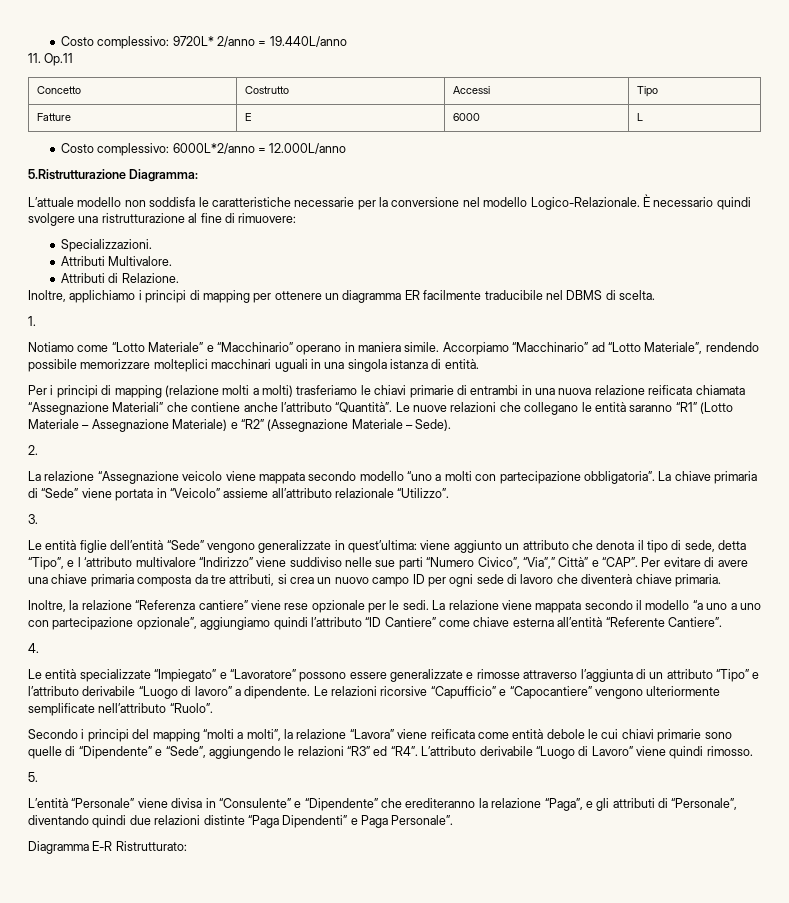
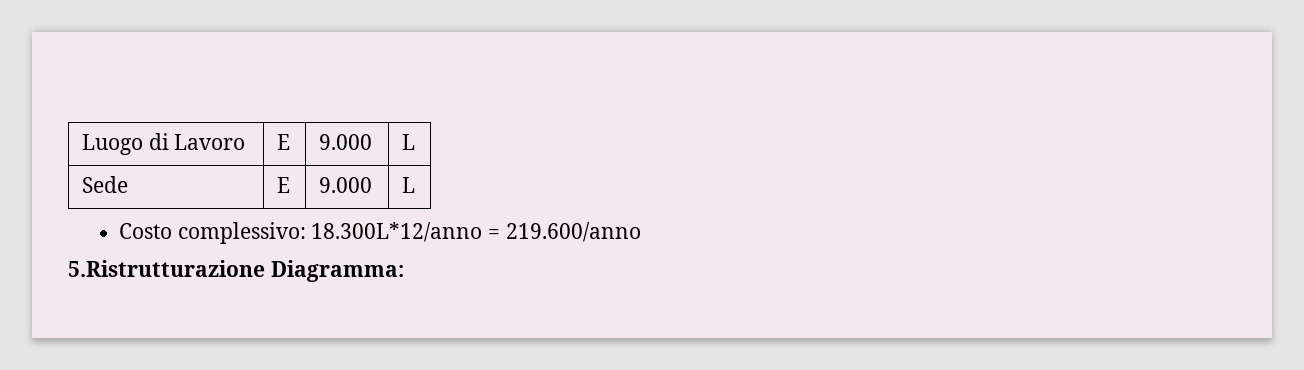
[60,36,347,49] [28,53,74,66] [36,86,81,94] [244,86,289,94] [452,86,490,94] [636,86,658,97] [36,113,71,121] [244,113,251,121] [452,113,480,121] Costo complessivo: 9720L* 2/anno = 19.440L/anno // 11. Op.11 // Concetto | Costrutto | Accessi | Tipo // Fatture | E | 6000 -> [82,133,246,155] [277,134,291,150] [319,134,373,150] [402,134,416,150] [82,176,129,193] [277,177,291,193] [319,177,373,193] Luogo di Lavoro | E | 9.000 | L // Sede | E | 9.000
[172,143,347,154] 6000L*2/anno = 12.000L/anno -> [311,222,641,242] 18.300L*12/anno = 219.600/anno
[28,194,751,210] [28,213,297,226] [60,239,152,252] [60,256,173,266] [60,273,179,283] [28,290,655,303] [28,316,36,326] [28,342,759,355] [28,359,479,372] [28,385,745,398] [28,402,733,415] [28,419,452,432] [28,445,38,455] [28,471,757,484] [28,488,450,501] [28,514,38,524] [28,540,747,553] [28,557,748,570] [28,574,721,587] [28,600,761,613] [28,617,722,630] [28,643,39,653] [28,669,760,682] [28,686,721,699] [28,703,213,716] [28,729,732,742] [28,746,753,759] [28,772,38,782] [28,798,738,811] [28,815,454,828] [28,841,187,854] // L’attuale modello non soddisfa le caratteristiche necessarie per la conversione nel modello Logico-Relazionale. È necessario quindi svolgere una ristrutturazione al fine di rimuovere: // Specializzazioni. // Attributi Multivalore. // Attributi di Relazione. // Inoltre, applichiamo i principi di mapping per ottenere un diagramma ER facilmente traducibile nel DBMS di scelta. // 1. // Notiamo come “Lotto Materiale” e “Macchinario” operano in maniera simile. Accorpiamo “Macchinario” ad “Lotto Materiale”, rendendo possibile memorizzare molteplici macchinari uguali in una singola istanza di entità. // Per i principi di mapping (relazione molti a molti) trasferiamo le chiavi primarie di entrambi in una nuova relazione reificata chiamata “Assegnazione Materiali” che contiene anche l’attributo “Quantità”. Le nuove relazioni che collegano le entità saranno “R1” (Lotto Materiale – Assegnazione Materiale) e “R2” (Assegnazione Materiale – Sede). // 2. // La relazione “Assegnazione veicolo viene mappata secondo modello “uno a molti con partecipazione obbligatoria”. La chiave primaria di “Sede” viene portata in “Veicolo” assieme all’attributo relazionale “Utilizzo”. // 3. // Le entità figlie dell’entità “Sede” vengono generalizzate in quest’ultima: viene aggiunto un attributo che denota il tipo di sede, detta “Tipo”, e l ‘attributo multivalore “Indirizzo” viene suddiviso nelle sue parti “Numero Civico”, “Via”,” Città” e “CAP”. Per evitare di avere una chiave primaria composta da tre attributi, si crea un nuovo campo ID per ogni sede di lavoro che diventerà chiave primaria. // Inoltre, la relazione “Referenza cantiere” viene rese opzionale per le sedi. La relazione viene mappata secondo il modello “a uno a uno con partecipazione opzionale”, aggiungiamo quindi l’attributo “ID Cantiere” come chiave esterna all’entità “Referente Cantiere”. // 4. // Le entità specializzate “Impiegato” e “Lavoratore” possono essere generalizzate e rimosse attraverso l’aggiunta di un attributo “Tipo” e l’attributo derivabile “Luogo di lavoro” a dipendente. Le relazioni ricorsive “Capufficio” e “Capocantiere” vengono ulteriormente semplificate nell’attributo “Ruolo”. // Secondo i principi del mapping “molti a molti”, la relazione “Lavora” viene reificata come entità debole le cui chiavi primarie sono quelle di “Dipendente” e “Sede”, aggiungendo le relazioni “R3” ed “R4”. L’attributo derivabile “Luogo di Lavoro” viene quindi rimosso. // 5. // L’entità “Personale” viene divisa in “Consulente” e “Dipendente” che erediteranno la relazione “Paga”, e gli attributi di “Personale”, diventando quindi due relazioni distinte “Paga Dipendenti” e Paga Personale”. // Diagramma E-R Ristrutturato: -> (404, 271) none

